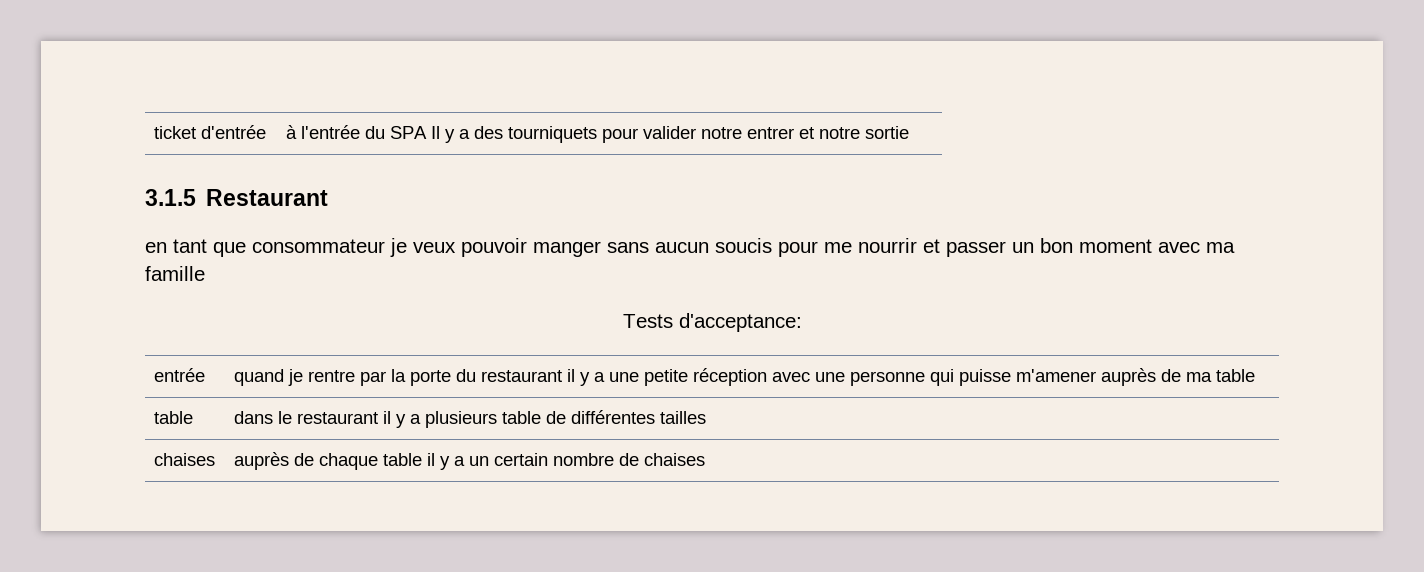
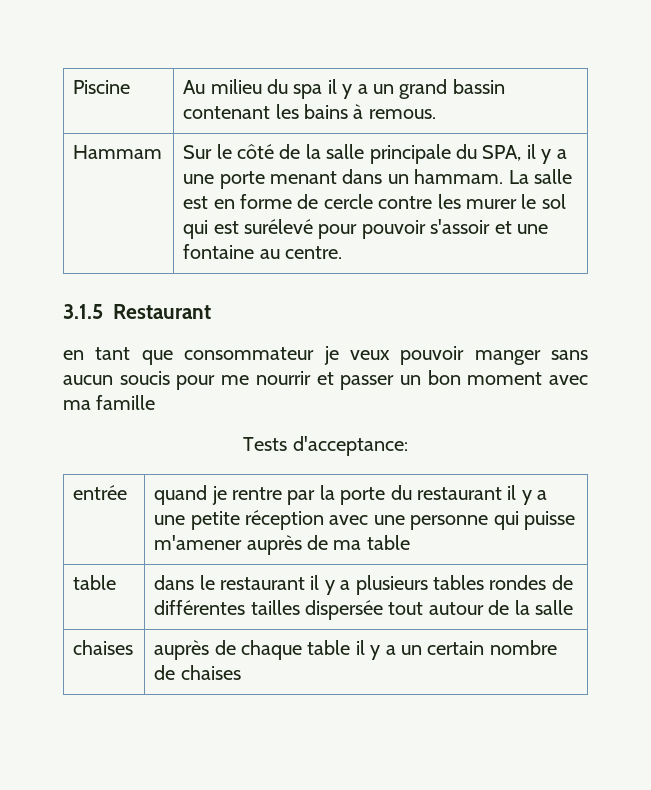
[154,125,267,139] [286,125,910,143] ticket d'entrée | à l'entrée du SPA Il y a des tourniquets pour valider notre entrer et notre sortie -> [73,80,131,94] [183,79,505,99] [183,104,436,119] [73,145,163,159] [183,144,567,164] [183,169,573,189] [183,194,566,209] [183,219,549,239] [183,244,343,259] Piscine | Au milieu du spa il y a un grand bassin contenant les bains à remous. // Hammam | Sur le côté de la salle principale du SPA, il y a une porte menant dans un hammam. La salle est en forme de cercle contre les murer le sol qui est surélevé pour pouvoir s'assoir et une fontaine au centre.
[502,411,542,424] table -> [433,575,547,590] tables rondes
(707, 417) none -> [305,600,574,620] dispersée tout autour de la salle

